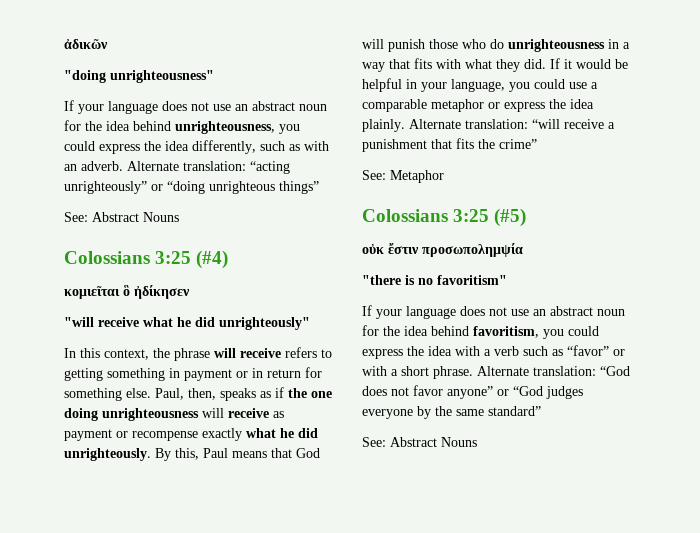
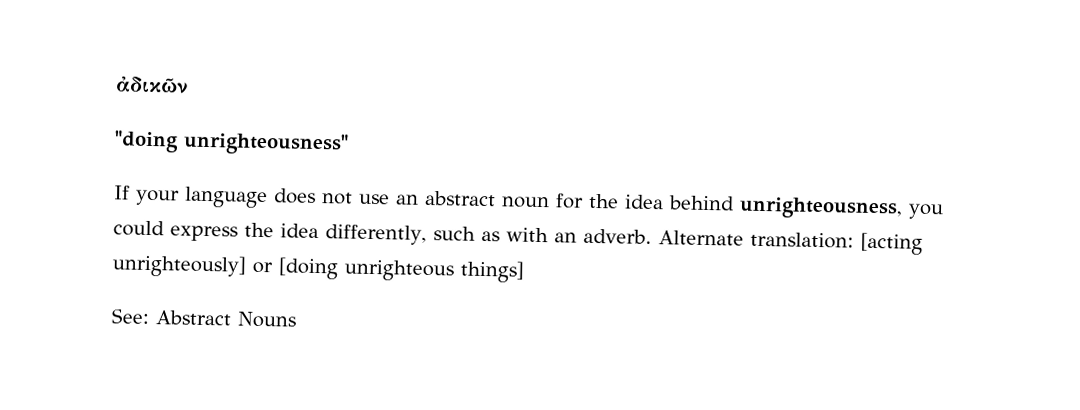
[250,161,290,174] [64,181,319,194] [64,212,179,222] [64,250,229,269] [64,285,190,299] [64,317,310,330] [64,347,332,361] [64,367,322,381] [64,387,332,401] [64,408,284,421] [64,428,318,441] [64,448,320,461] [362,39,630,52] [362,58,628,72] [362,78,598,92] [362,99,594,112] [362,119,615,132] [362,138,537,152] [362,170,444,183] [362,208,527,227] [362,243,523,257] [362,275,507,285] [362,305,625,319] [362,325,599,339] [362,345,625,359] [362,366,630,379] [362,385,583,399] [362,406,541,419] “acting unrighteously” or “doing unrighteous things” // See: Abstract Nouns // Colossians 3:25 (#4) // κομιεῖται ὃ ἠδίκησεν // "will receive what he did unrighteously" // In this context, the phrase will receive refers to getting something in payment or in return for something else. Paul, then, speaks as if the one doing unrighteousness will receive as payment or recompense exactly what he did unrighteously. By this, Paul means that God will punish those who do unrighteousness in a way that fits with what they did. If it would be helpful in your language, you could use a comparable metaphor or express the idea plainly. Alternate translation: “will receive a punishment that fits the crime” // See: Metaphor // Colossians 3:25 (#5) // οὐκ ἔστιν προσωπολημψία // "there is no favoritism" // If your language does not use an abstract noun for the idea behind favoritism, you could express the idea with a verb such as “favor” or with a short phrase. Alternate translation: “God does not favor anyone” or “God judges everyone by the same standard” -> [859,232,923,255] [112,254,524,283] [acting unrighteously] or [doing unrighteous things]

